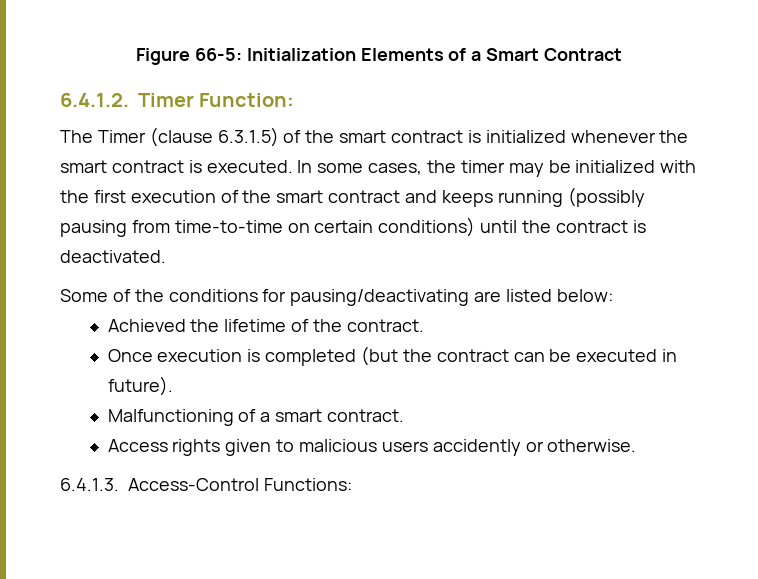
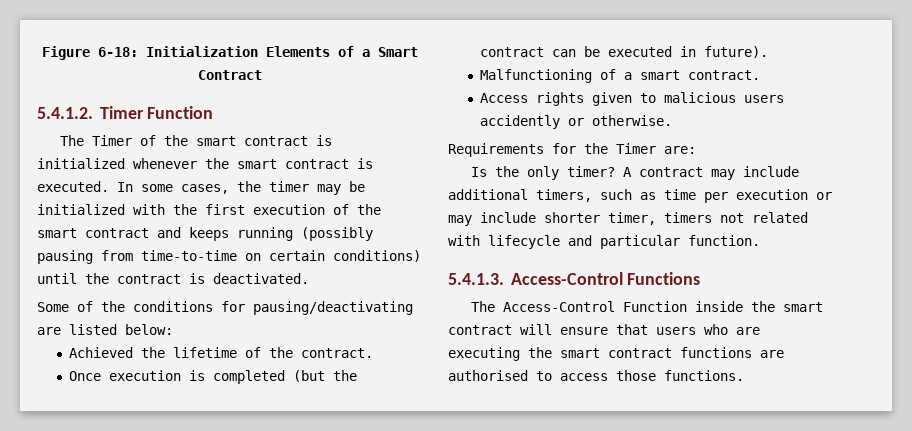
[194,48,242,61] 66-5: -> [97,47,138,57] 6-18:
[60,93,295,107] 6.4.1.2. Timer Function: -> [37,106,214,119] 5.4.1.2. Timer Function
[149,127,279,147] (clause 6.3.1.5) -> (132, 140) none
[60,478,352,491] 6.4.1.3. Access-Control Functions: -> [448,143,696,157] [470,166,799,180] [448,189,832,203] [448,212,808,226] [448,235,760,249] [448,272,701,285] [470,301,823,312] [448,324,760,335] [448,347,784,361] [448,370,744,381] Requirements for the Timer are: // Is the only timer? A contract may include additional timers, such as time per execution or may include shorter timer, timers not related with lifecycle and particular function. // 5.4.1.3. Access-Control Functions // The Access-Control Function inside the smart contract will ensure that users who are executing the smart contract functions are authorised to access those functions.

